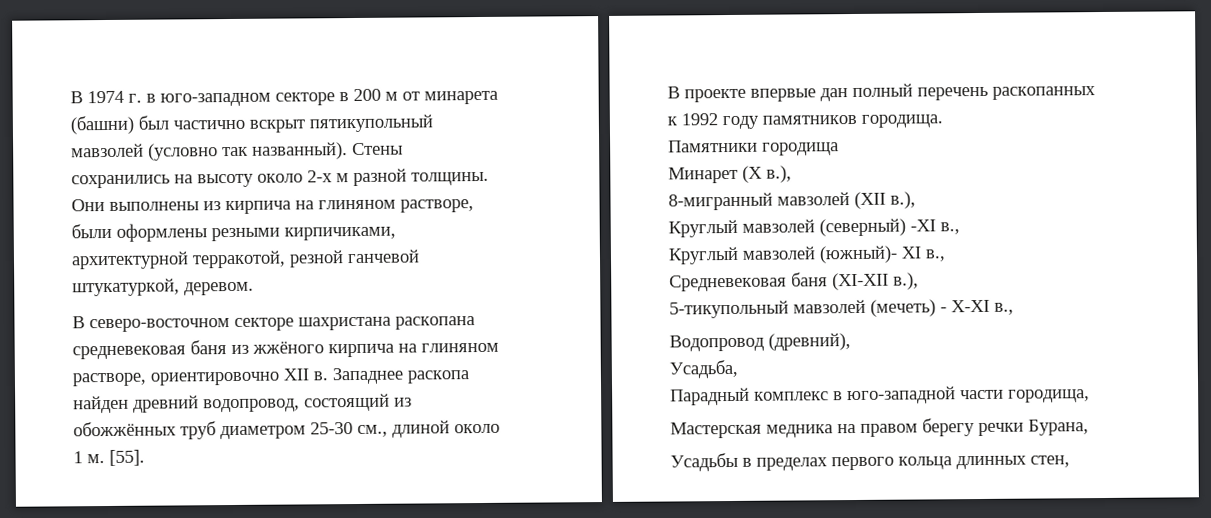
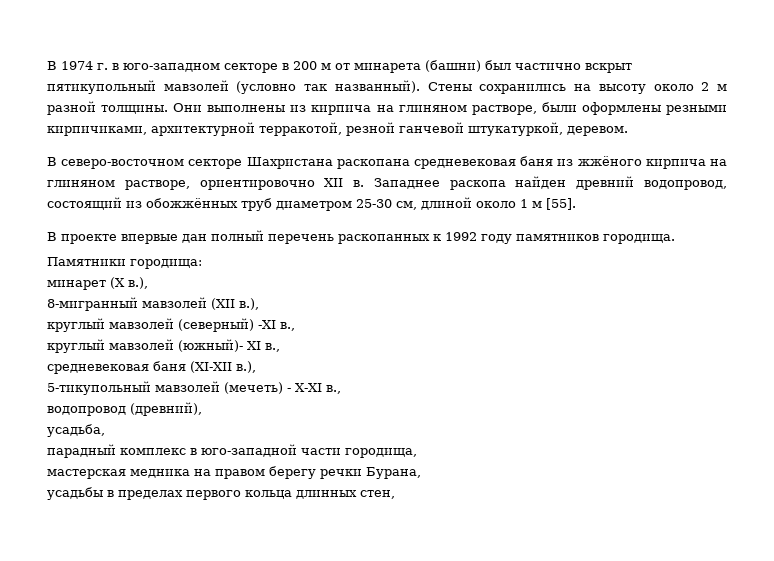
[307,170,333,183] 2-х -> [701,82,710,91] 2
[298,316,391,331] шахристана -> [246,157,333,169] Шахристана
[357,424,388,437] см., -> [396,201,417,210] см,
[87,454,105,464] м. -> [532,201,542,208] м
[762,142,839,156] [668,166,738,184] городища // Минарет -> [130,259,202,269] [47,280,106,290] городища: // минарет
[668,219,738,238] Круглый -> [47,318,105,332] круглый
[668,246,739,265] Круглый -> [47,339,105,353] круглый
[669,274,787,292] Средневековая -> [47,364,149,374] средневековая
[669,334,764,352] Водопровод -> [47,406,126,416] водопровод
[669,359,738,379] [670,387,750,406] Усадьба, // Парадный -> [47,424,105,437] [47,444,116,458] усадьба, // парадный
[670,421,762,439] Мастерская -> [47,469,126,479] мастерская
[670,452,738,472] Усадьбы -> [47,487,103,500] усадьбы

